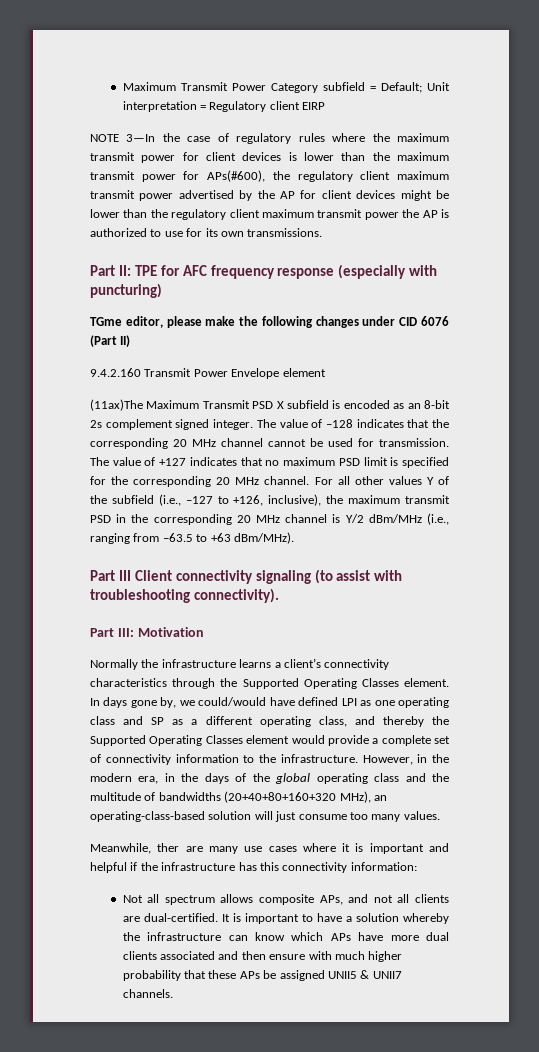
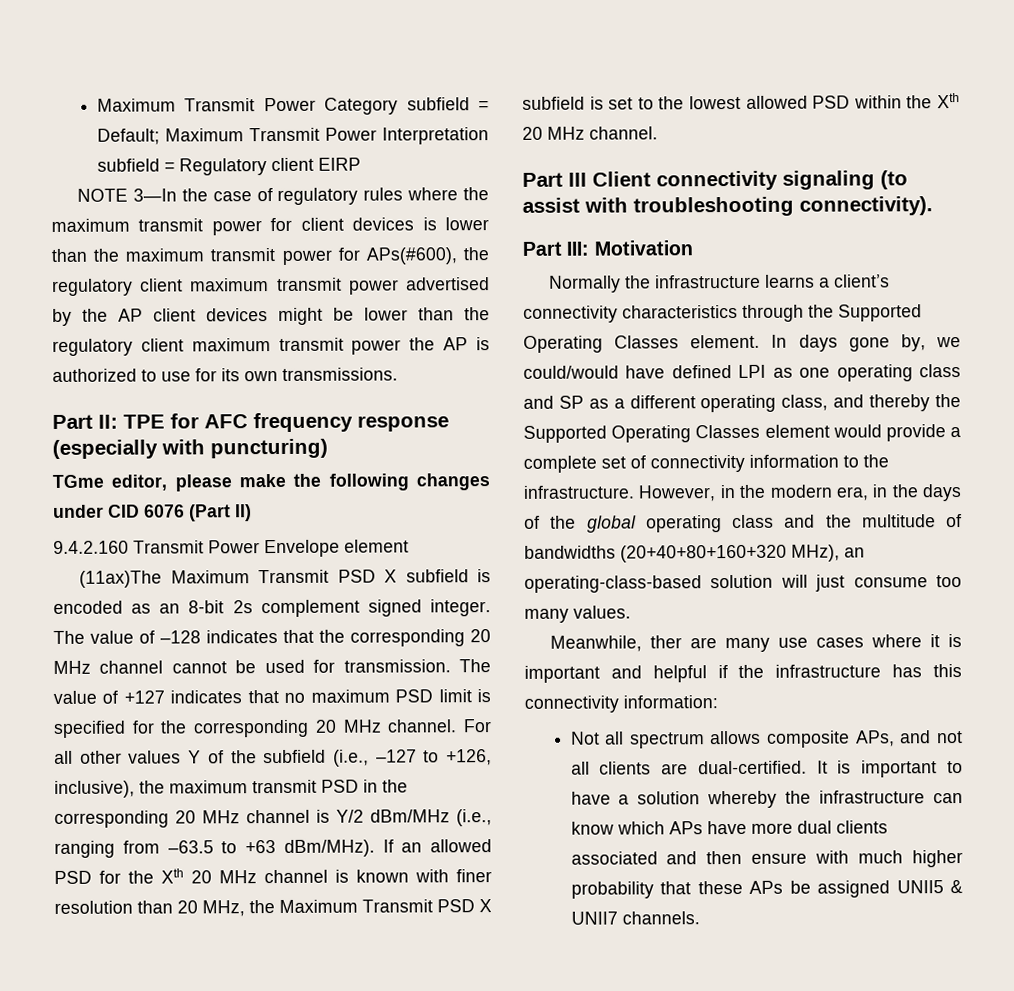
[427,82,450,91] [122,101,197,112] Unit interpretation -> [164,127,489,145] [96,158,160,172] Maximum Transmit Power Interpretation subfield
[300,190,317,199] for -> (143, 315) none
(294, 538) none -> [382,839,492,853] [54,868,492,884] [54,899,492,917] [522,93,960,110] [522,126,658,140] If an allowed PSD for the Xth 20 MHz channel is known with finer resolution than 20 MHz, the Maximum Transmit PSD X subfield is set to the lowest allowed PSD within the Xth 20 MHz channel.

